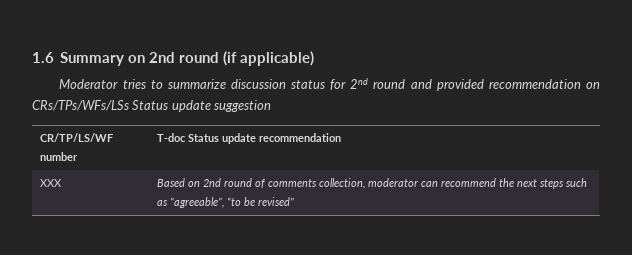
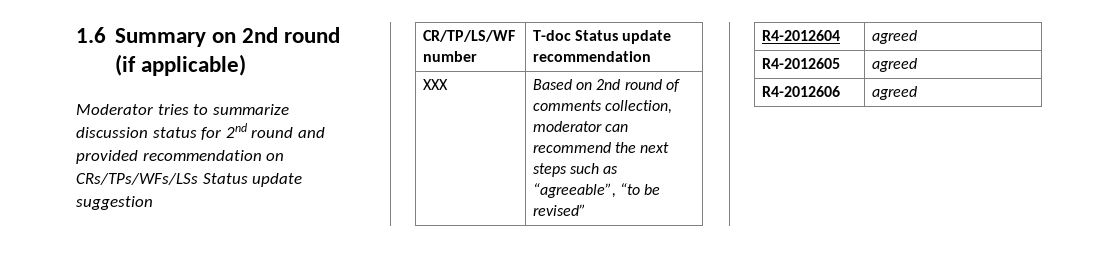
(294, 201) none -> [762,30,841,41] [872,30,918,44] [762,58,841,69] [872,58,918,72] [762,86,841,97] [872,86,918,100] // R4-2012604 | agreed // R4-2012605 | agreed // R4-2012606 | agreed

